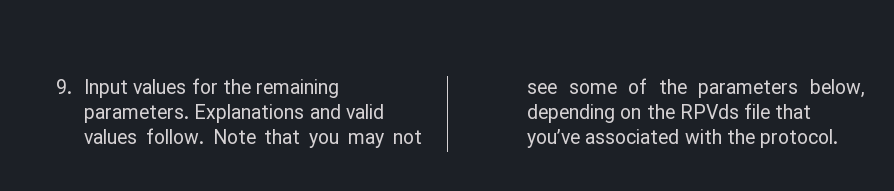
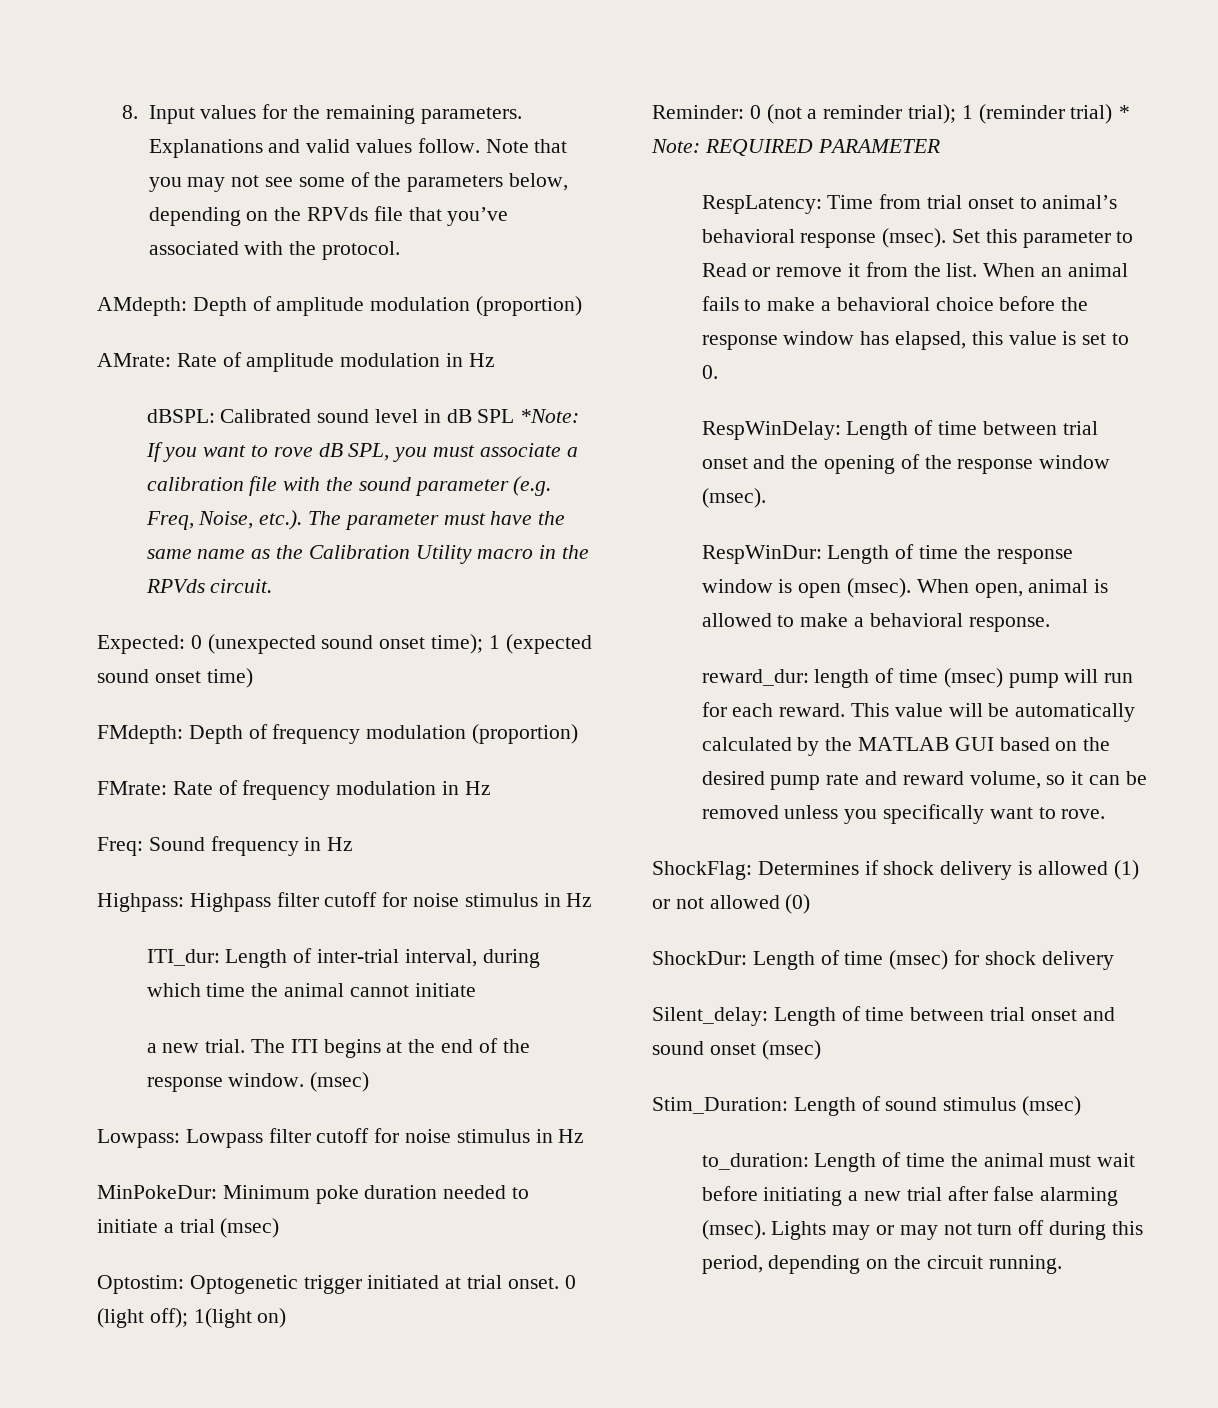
[56,79,73,94] 9. -> [121,105,138,119] 8.
(839, 138) none -> [97,296,583,316] [97,352,495,372] [146,409,580,423] [145,442,578,462] [146,476,552,496] [145,510,566,530] [146,545,590,564] [145,579,273,593] [97,634,592,654] [97,668,253,688] [97,724,579,744] [97,780,491,800] [97,836,354,856] [97,892,593,912] [146,948,540,968] [146,983,476,997] [146,1038,530,1058] [146,1072,370,1092] [97,1128,585,1148] [97,1185,530,1204] [97,1218,280,1238] [97,1275,576,1294] [97,1308,287,1328] [652,104,1130,124] [651,139,940,156] [701,194,1118,214] [701,228,1134,248] [701,262,1128,277] [701,296,1089,311] [701,331,1130,350] [701,365,718,379] [701,420,1098,440] [701,454,1111,474] [701,488,766,508] [701,544,1073,564] [701,578,1109,598] [701,613,1050,632] [701,668,1134,688] [701,702,1136,722] [701,737,1111,756] [701,771,1147,790] [701,804,1106,824] [652,860,1139,880] [652,894,811,914] [652,950,1114,970] [652,1006,1115,1026] [652,1040,821,1060] [652,1096,1082,1116] [701,1152,1136,1172] [701,1186,1119,1206] [701,1220,1143,1240] [701,1255,1062,1274] // AMdepth: Depth of amplitude modulation (proportion) // AMrate: Rate of amplitude modulation in Hz // dBSPL: Calibrated sound level in dB SPL *Note: If you want to rove dB SPL, you must associate a calibration file with the sound parameter (e.g. Freq, Noise, etc.). The parameter must have the same name as the Calibration Utility macro in the RPVds circuit. // Expected: 0 (unexpected sound onset time); 1 (expected sound onset time) // FMdepth: Depth of frequency modulation (proportion) // FMrate: Rate of frequency modulation in Hz // Freq: Sound frequency in Hz // Highpass: Highpass filter cutoff for noise stimulus in Hz // ITI_dur: Length of inter-trial interval, during which time the animal cannot initiate // a new trial. The ITI begins at the end of the response window. (msec) // Lowpass: Lowpass filter cutoff for noise stimulus in Hz // MinPokeDur: Minimum poke duration needed to initiate a trial (msec) // Optostim: Optogenetic trigger initiated at trial onset. 0 (light off); 1(light on) // Reminder: 0 (not a reminder trial); 1 (reminder trial) * Note: REQUIRED PARAMETER // RespLatency: Time from trial onset to animal’s behavioral response (msec). Set this parameter to Read or remove it from the list. When an animal fails to make a behavioral choice before the response window has elapsed, this value is set to 0. // RespWinDelay: Length of time between trial onset and the opening of the response window (msec). // RespWinDur: Length of time the response window is open (msec). When open, animal is allowed to make a behavioral response. // reward_dur: length of time (msec) pump will run for each reward. This value will be automatically calculated by the MATLAB GUI based on the desired pump rate and reward volume, so it can be removed unless you specifically want to rove. // ShockFlag: Determines if shock delivery is allowed (1) or not allowed (0) // ShockDur: Length of time (msec) for shock delivery // Silent_delay: Length of time between trial onset and sound onset (msec) // Stim_Duration: Length of sound stimulus (msec) // to_duration: Length of time the animal must wait before initiating a new trial after false alarming (msec). Lights may or may not turn off during this period, depending on the circuit running.

